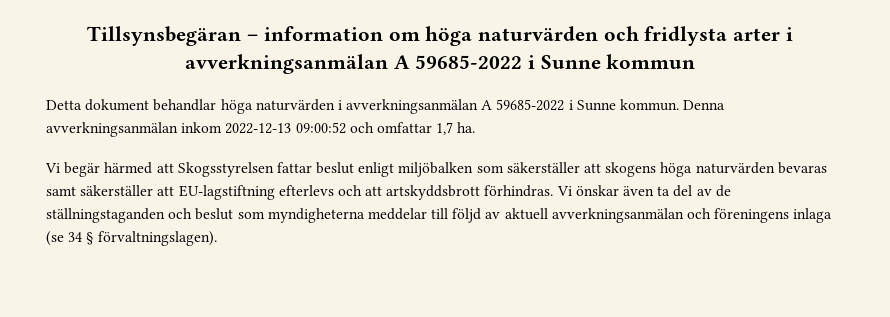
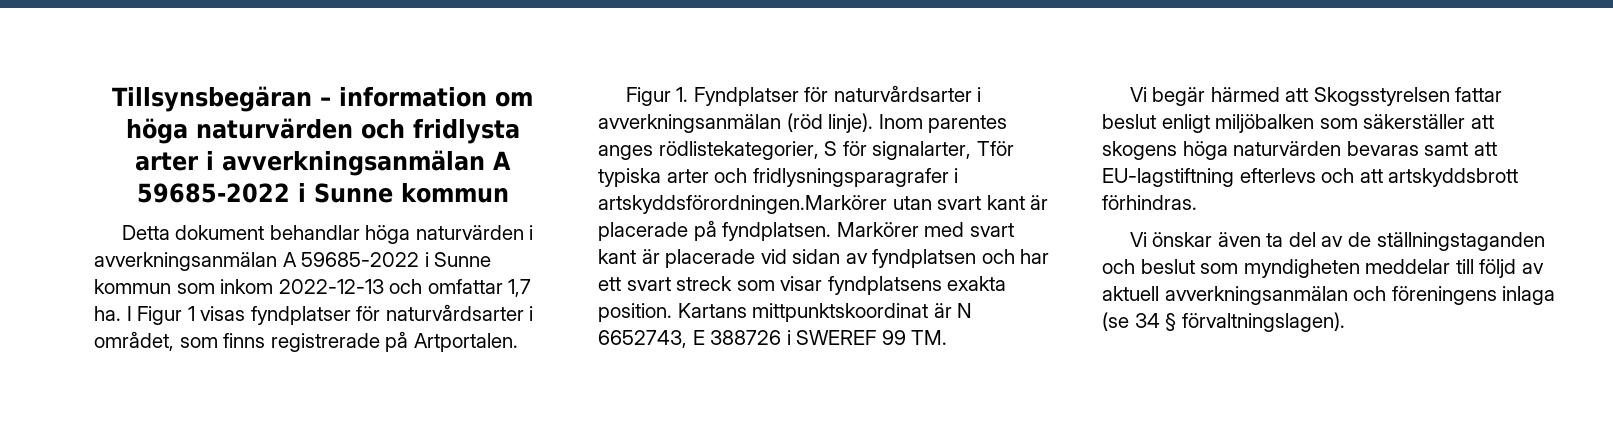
[620,99,726,111] [46,122,178,137] kommun. Denna avverkningsanmälan -> [94,279,215,294] kommun som
[295,122,346,134] 09:00:52 -> (384, 286) none
(476, 127) none -> [126,304,534,325] [94,331,518,352] [625,85,982,106] [598,113,1008,133] [598,141,1014,160] [598,168,959,187] [598,195,1049,214] [598,220,1014,241] [598,249,1050,268] [598,276,1007,295] [598,303,973,322] [598,330,948,348] I Figur 1 visas fyndplatser för naturvårdsarter i området, som finns registrerade på Artportalen. // Figur 1. Fyndplatser för naturvårdsarter i avverkningsanmälan (röd linje). Inom parentes anges rödlistekategorier, S för signalarter, Tför typiska arter och fridlysningsparagrafer i artskyddsförordningen.Markörer utan svart kant är placerade på fyndplatsen. Markörer med svart kant är placerade vid sidan av fyndplatsen och har ett svart streck som visar fyndplatsens exakta position. Kartans mittpunktskoordinat är N 6652743, E 388726 i SWEREF 99 TM.
[80,185,154,196] säkerställer -> (1469, 149) none
(554, 191) none -> (1197, 202) //
[267,208,365,223] myndigheterna -> [1243,259,1360,278] myndigheten

